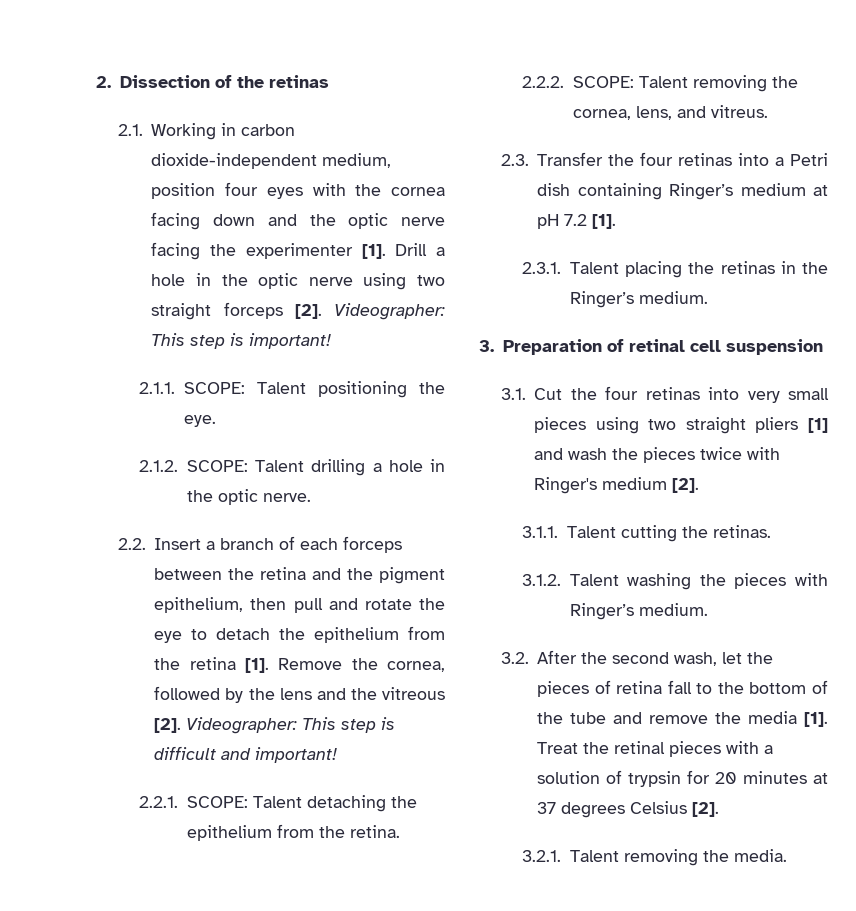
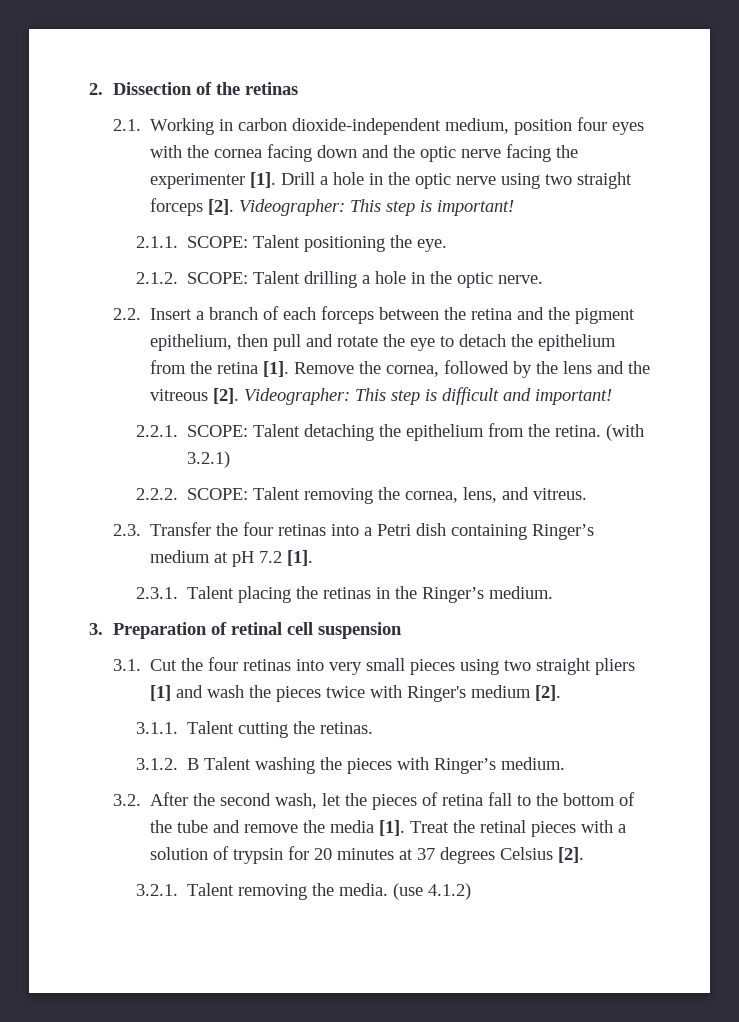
(400, 831) none -> [606,424,645,441] [187,451,231,468] (with 3.2.1)
(562, 580) none -> [187,758,200,770] B
(787, 855) none -> [393,883,472,900] (use 4.1.2)

